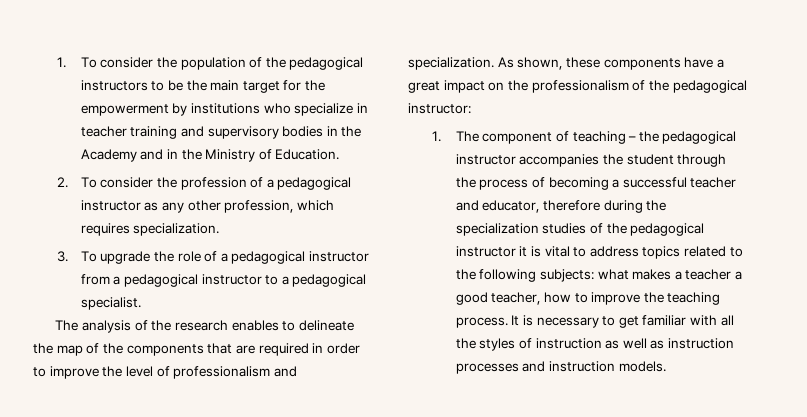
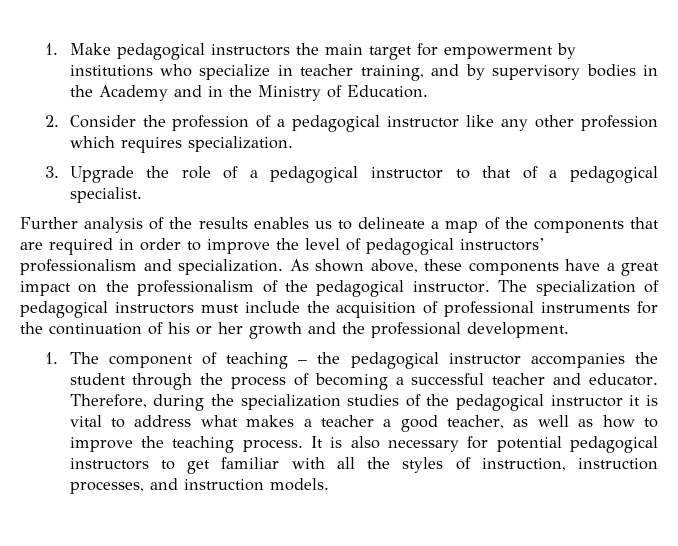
[56,57,364,70] [80,80,183,91] 1. To consider the population of the pedagogical instructors to be -> [44,43,290,60] 1. Make pedagogical instructors
[305,80,326,91] the -> (438, 49) none
[130,126,204,139] training and -> [360,64,485,81] training, and by
[80,177,154,188] To consider -> [69,115,136,128] Consider
[144,202,159,211] as -> [466,115,495,127] like
[224,200,294,213] profession, -> [581,115,658,131] profession
[80,251,151,264] To upgrade -> [69,166,134,183] Upgrade
[80,274,279,287] from a pedagogical instructor to -> [455,166,538,179] to that of
[55,320,79,331] The -> [20,217,78,229] Further
[175,320,279,331] research enables -> [198,217,332,229] results enables us
[33,343,53,354] the -> [431,221,440,229] a
(170, 371) none -> [366,238,545,255] pedagogical instructors’
[517,57,563,70] shown, -> [315,259,418,273] shown above,
[408,103,471,114] instructor: -> [412,280,659,296] [20,301,659,318] [20,322,569,339] instructor. The specialization of pedagogical instructors must include the acquisition of professional instruments for the continuation of his or her growth and the professional development.
[482,200,600,213] educator, therefore -> [589,373,659,386] [69,394,147,408] educator. Therefore,
[642,246,743,259] [455,269,594,282] topics related to the following subjects: -> (192, 421) none
(541, 298) none -> [513,415,594,427] as well as
[536,317,599,328] necessary -> [350,436,659,453] [69,458,149,470] also necessary for potential pedagogical instructors
[535,338,735,349] [455,363,519,374] instruction as well as instruction processes -> [481,458,658,471] [69,481,144,494] instruction, instruction processes,

